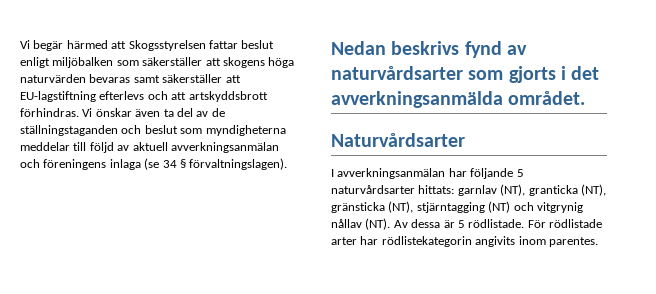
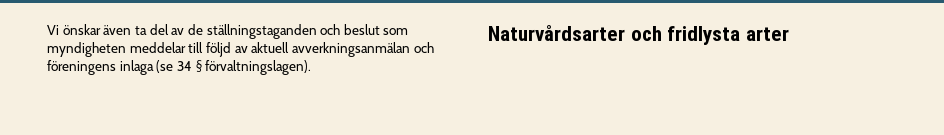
[20,40,275,51] [20,57,295,68] [20,74,241,83] [20,91,268,102] [20,108,93,117] Vi begär härmed att Skogsstyrelsen fattar beslut enligt miljöbalken som säkerställer att skogens höga naturvärden bevaras samt säkerställer att EU-lagstiftning efterlevs och att artskyddsbrott förhindras. Vi -> [47,25,59,35] Vi
[205,125,286,136] myndigheterna -> [47,42,126,57] myndigheten
[331,41,527,58] [331,66,600,83] [331,91,586,108] [331,133,465,147] [331,168,524,179] [331,184,606,196] [331,201,583,213] [331,218,602,230] [331,236,598,247] Nedan beskrivs fynd av naturvårdsarter som gjorts i det avverkningsanmälda området. // Naturvårdsarter // I avverkningsanmälan har följande 5 naturvårdsarter hittats: garnlav (NT), granticka (NT), gränsticka (NT), stjärntagging (NT) och vitgrynig nållav (NT). Av dessa är 5 rödlistade. För rödlistade arter har rödlistekategorin angivits inom parentes. -> [488,25,790,45] Naturvårdsarter och fridlysta arter

